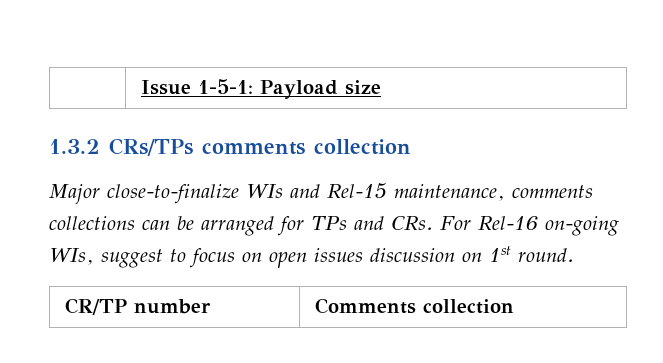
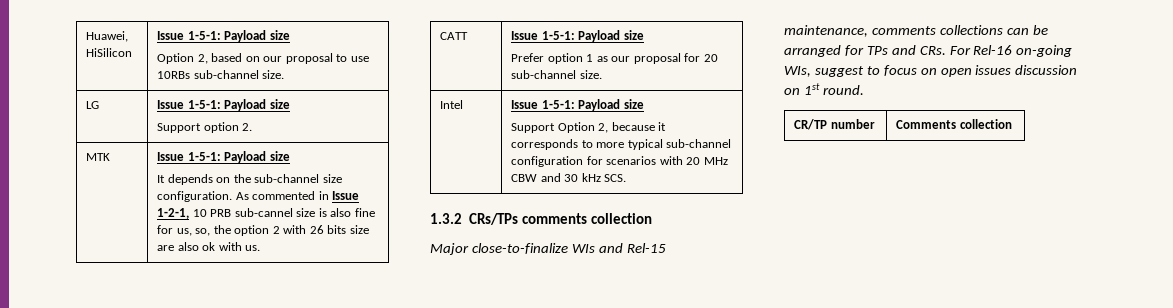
[140,79,381,99] | Issue 1-5-1: Payload size -> [86,31,129,42] [86,48,133,57] [157,30,290,42] [157,53,369,64] [157,70,285,79] [86,101,100,109] [157,99,290,111] [157,122,253,133] [86,153,111,161] [157,151,290,163] [157,174,342,185] [157,191,360,202] [157,208,375,219] [157,225,369,236] [157,242,261,251] [440,32,469,40] [511,30,644,42] [511,53,718,64] [511,70,602,79] [440,100,464,109] [511,99,644,111] [511,122,667,133] [511,139,732,150] [511,156,728,167] [511,173,627,182] Huawei, HiSilicon | Issue 1-5-1: Payload size // Option 2, based on our proposal to use 10RBs sub-channel size. // LG | Issue 1-5-1: Payload size // Support option 2. // MTK | Issue 1-5-1: Payload size // It depends on the sub-channel size configuration. As commented in Issue 1-2-1, 10 PRB sub-cannel size is also fine for us, so, the option 2 with 26 bits size are also ok with us. // CATT | Issue 1-5-1: Payload size // Prefer option 1 as our proposal for 20 sub-channel size. // Intel | Issue 1-5-1: Payload size // Support Option 2, because it corresponds to more typical sub-channel configuration for scenarios with 20 MHz CBW and 30 kHz SCS.

